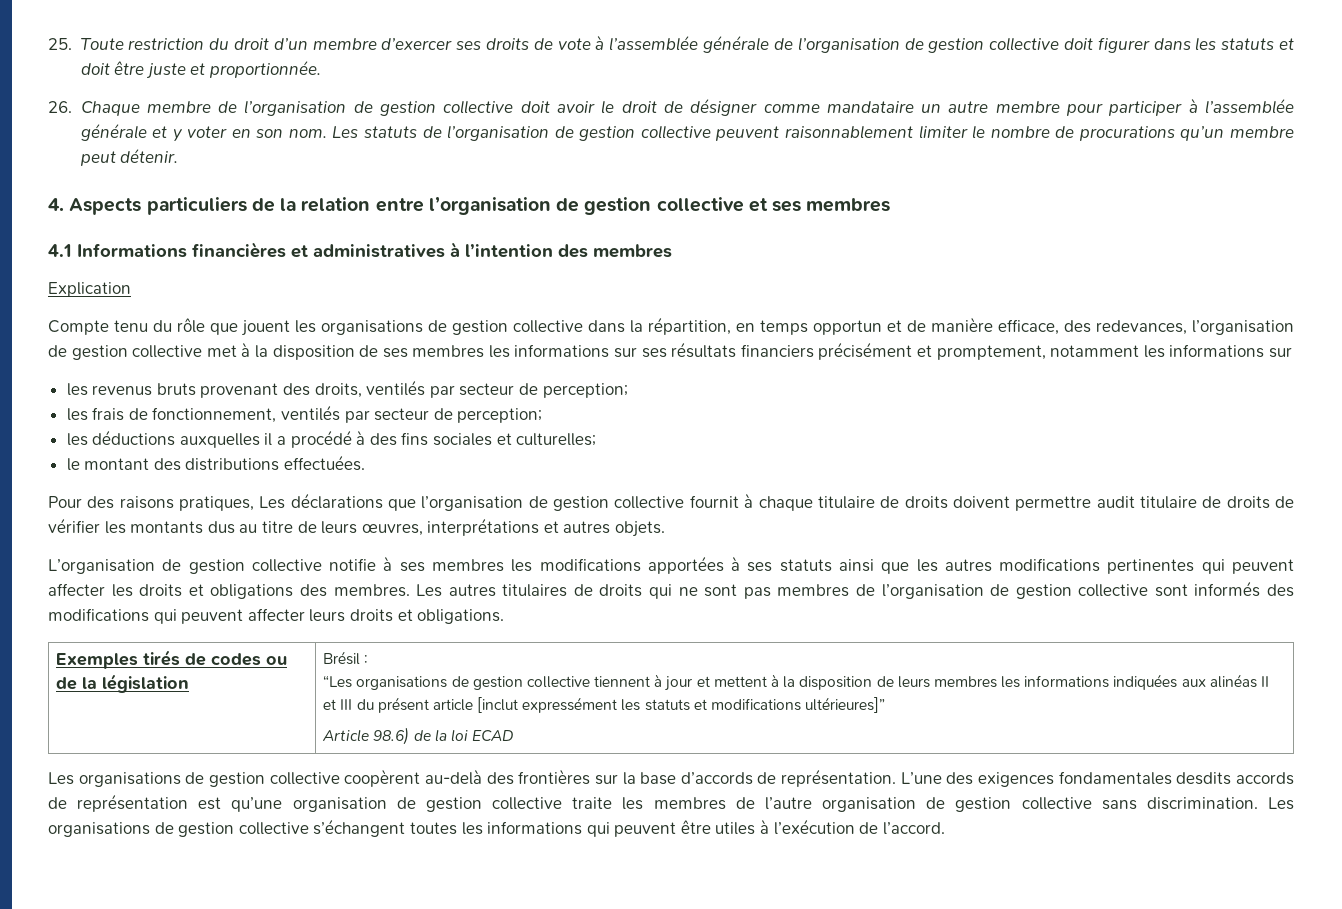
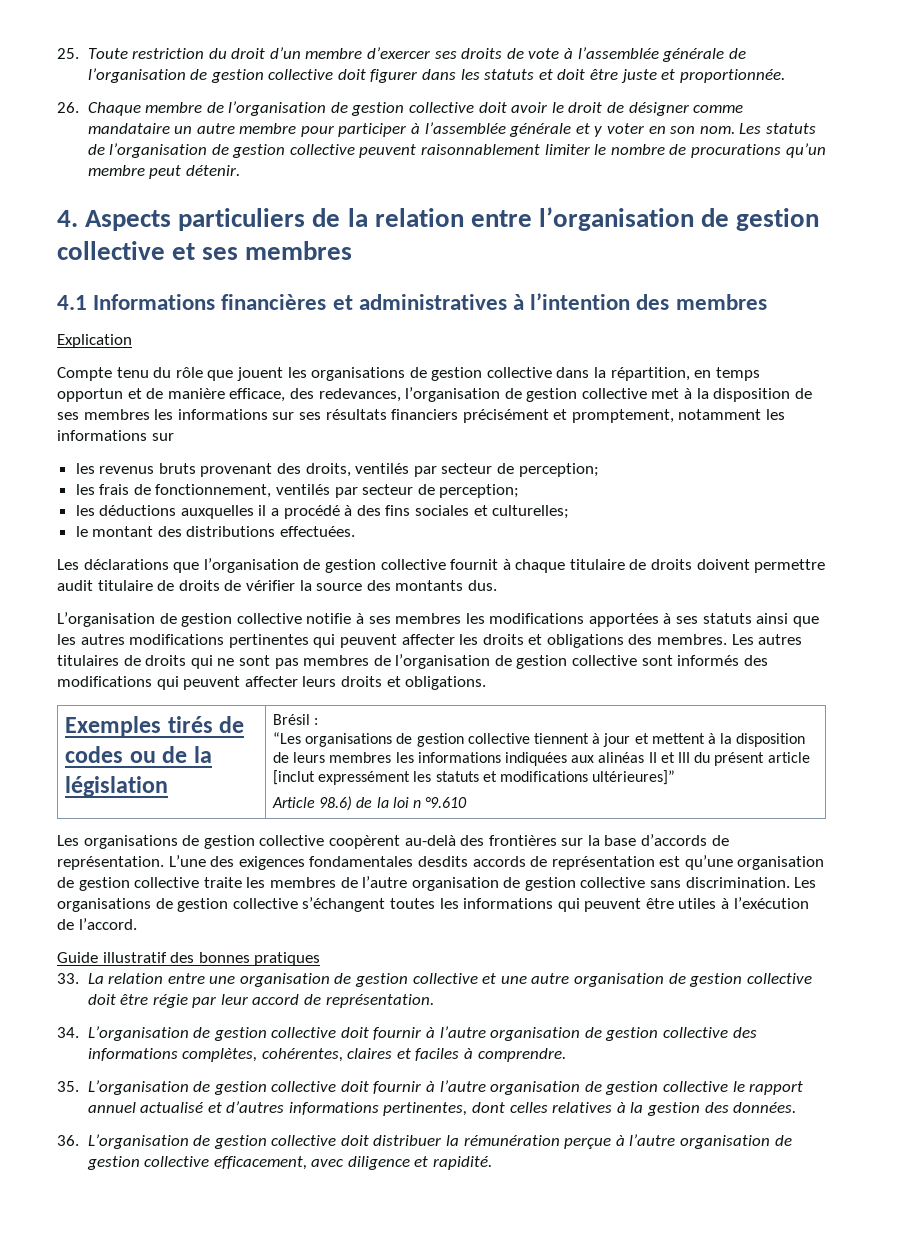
[48,496,255,511] Pour des raisons pratiques, -> (356, 531) none
[104,518,666,537] les montants dus au titre de leurs œuvres, interprétations et autres objets. -> [299,580,497,591] la source des montants dus.
[472,730,515,741] ECAD -> [413,797,468,808] n °9.610
(945, 828) none -> [57,952,321,966] [57,973,812,987] [87,994,434,1008] [57,1026,757,1041] [87,1048,566,1062] [57,1080,804,1095] [87,1101,797,1116] [57,1134,792,1149] [86,1156,493,1170] // Guide illustratif des bonnes pratiques // 33. La relation entre une organisation de gestion collective et une autre organisation de gestion collective doit être régie par leur accord de représentation. // 34. L’organisation de gestion collective doit fournir à l’autre organisation de gestion collective des informations complètes, cohérentes, claires et faciles à comprendre. // 35. L’organisation de gestion collective doit fournir à l’autre organisation de gestion collective le rapport annuel actualisé et d’autres informations pertinentes, dont celles relatives à la gestion des données. // 36. L’organisation de gestion collective doit distribuer la rémunération perçue à l’autre organisation de gestion collective efficacement, avec diligence et rapidité.

